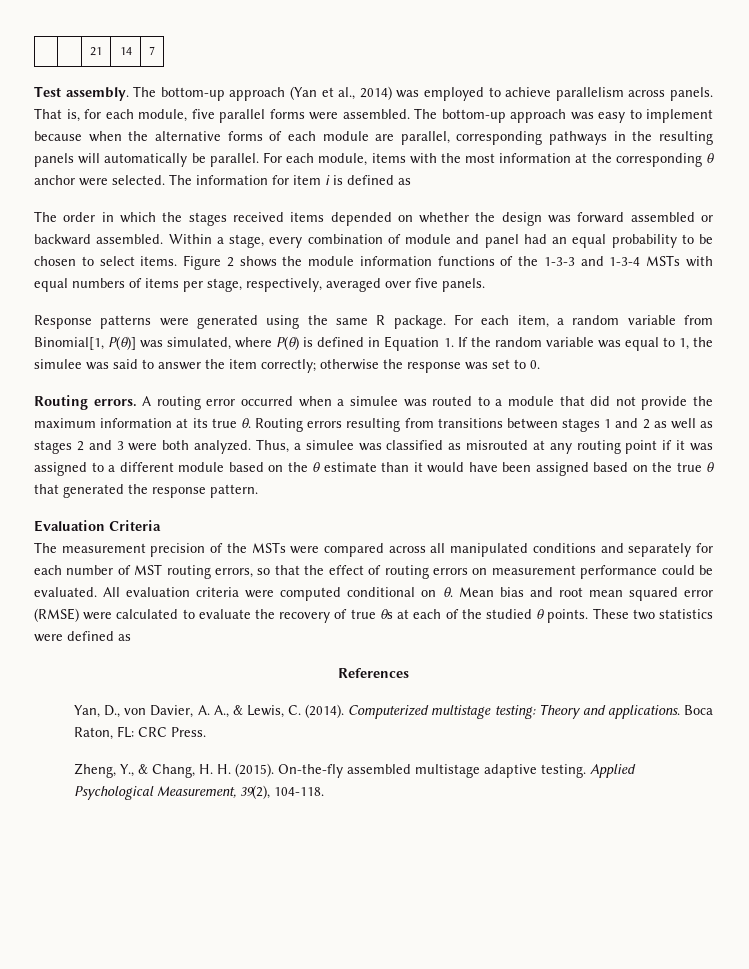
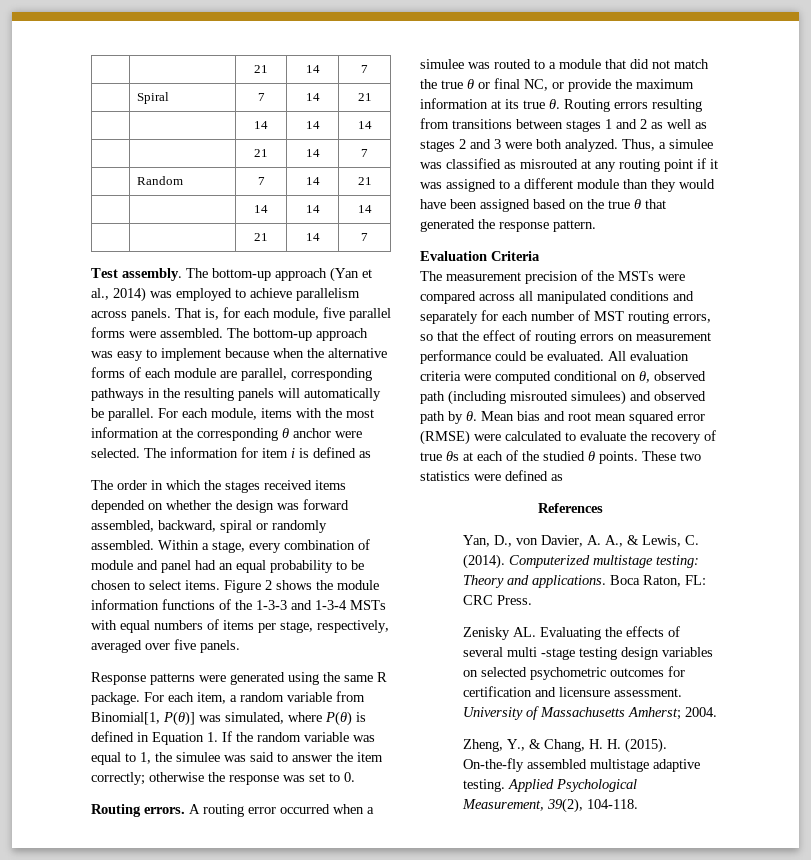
[90,47,102,56] [119,47,132,55] [149,46,155,55] | | 21 | 14 | 7 -> [254,65,268,73] [305,65,320,73] [361,65,368,73] [136,92,169,104] [257,93,265,101] [305,93,320,101] [357,93,372,101] [254,121,268,129] [305,121,320,129] [357,121,372,129] [254,149,268,157] [305,149,320,157] [361,149,368,157] [136,176,183,185] [257,177,265,185] [305,177,320,185] [357,177,372,185] [254,205,268,213] [305,205,320,213] [357,205,372,213] [254,233,268,241] [305,233,320,241] [361,233,368,241] | | 21 | 14 | 7 // | Spiral | 7 | 14 | 21 // | | 14 | 14 | 14 // | | 21 | 14 | 7 // | Random | 7 | 14 | 21 // | | 14 | 14 | 14 // | | 21 | 14 | 7
[630,212,713,222] [34,234,91,245] assembled or backward -> [91,520,327,533] assembled, backward, spiral or randomly
(636, 401) none -> [674,59,709,69] [420,78,564,91] match the true θ or final NC, or
[228,462,423,472] based on the θ estimate than it -> [623,179,676,192] than they
(437, 593) none -> [639,371,706,383] [420,390,706,405] [420,411,463,424] θ, observed path (including misrouted simulees) and observed path by
(207, 732) none -> [462,626,680,640] [462,647,713,660] [462,666,685,680] [462,686,682,697] [462,706,717,720] // Zenisky AL. Evaluating the effects of several multi -stage testing design variables on selected psychometric outcomes for certification and licensure assessment. University of Massachusetts Amherst; 2004.

